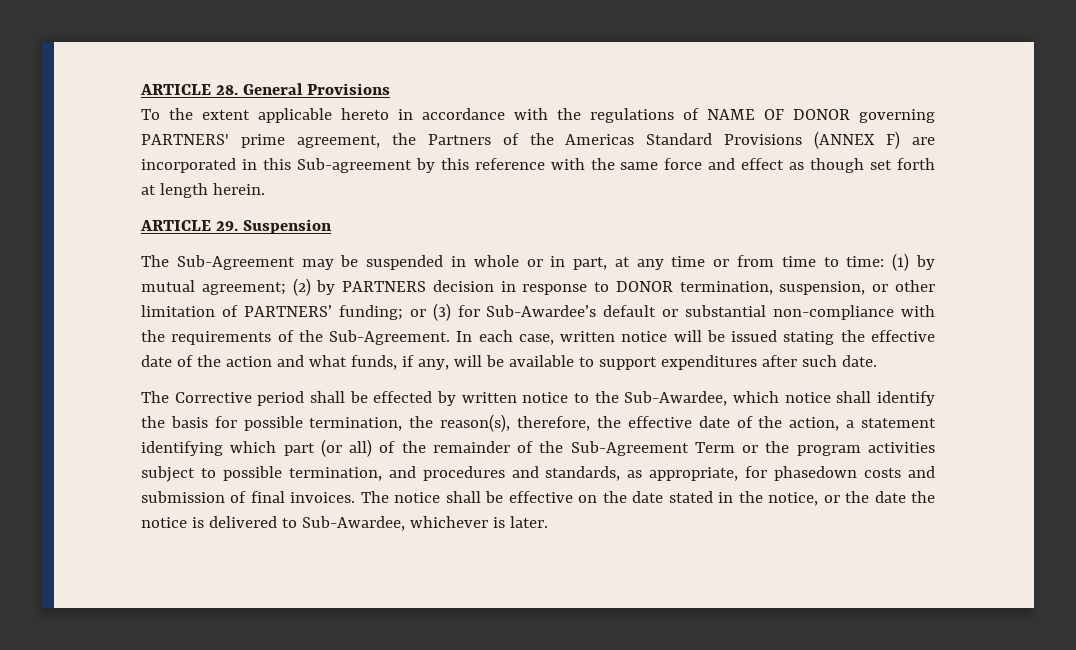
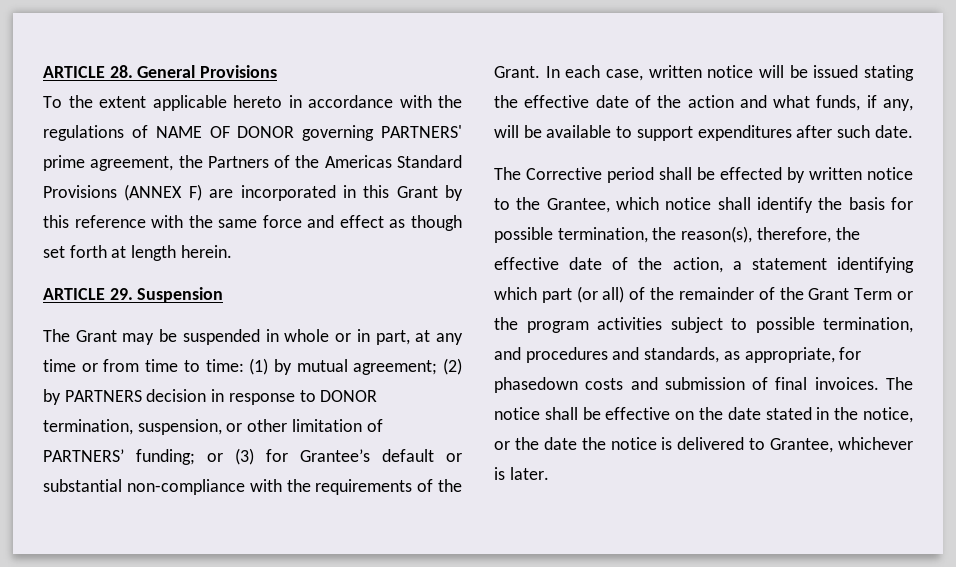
[296,158,412,173] Sub-agreement -> [396,186,438,198] Grant
[176,255,295,270] Sub-Agreement -> [75,330,117,342] Grant
[486,305,597,317] Sub-Awardee’s -> [300,449,370,462] Grantee’s
[329,330,451,345] Sub-Agreement. -> [494,66,540,78] Grant.
[624,391,728,406] Sub-Awardee, -> [546,198,610,213] Grantee,
[570,441,689,456] Sub-Agreement -> [808,288,850,300] Grant
[301,516,405,531] Sub-Awardee, -> [770,438,834,453] Grantee,

